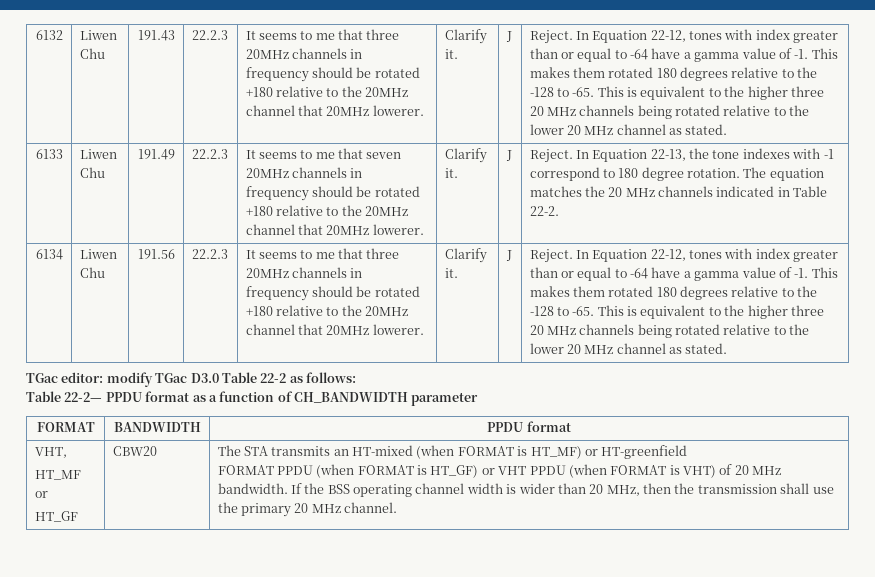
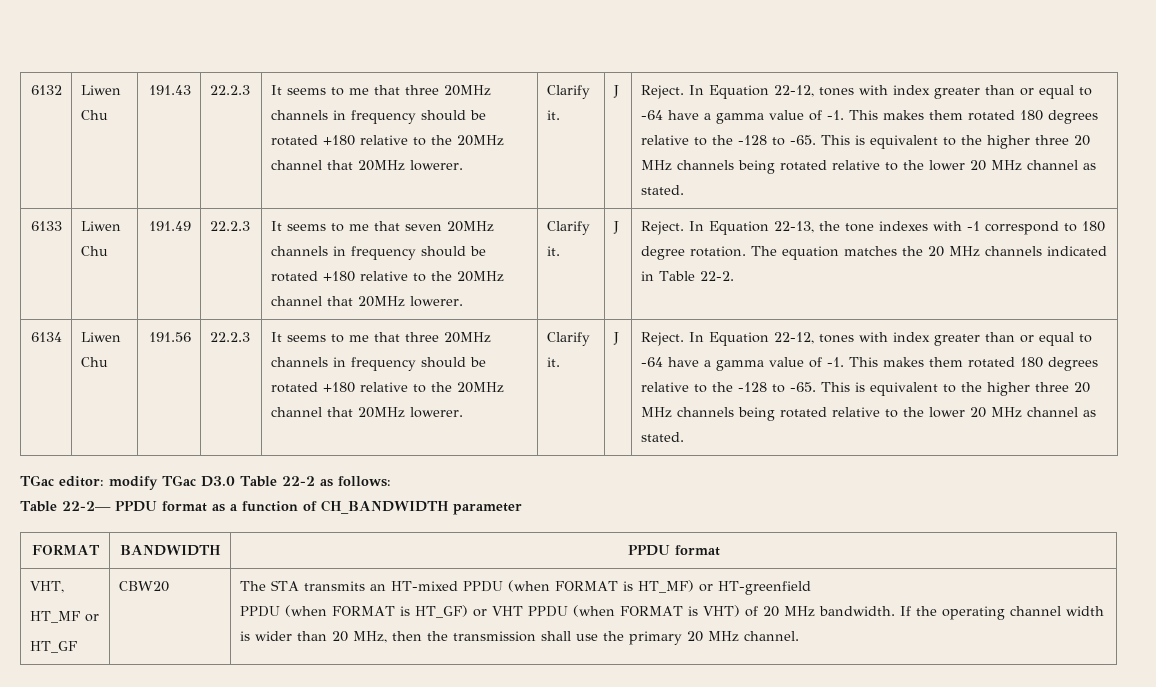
(414, 450) none -> [462,581,503,592] PPDU
[217,465,274,475] FORMAT -> (811, 588) none
[327,484,350,494] BSS -> (937, 611) none

